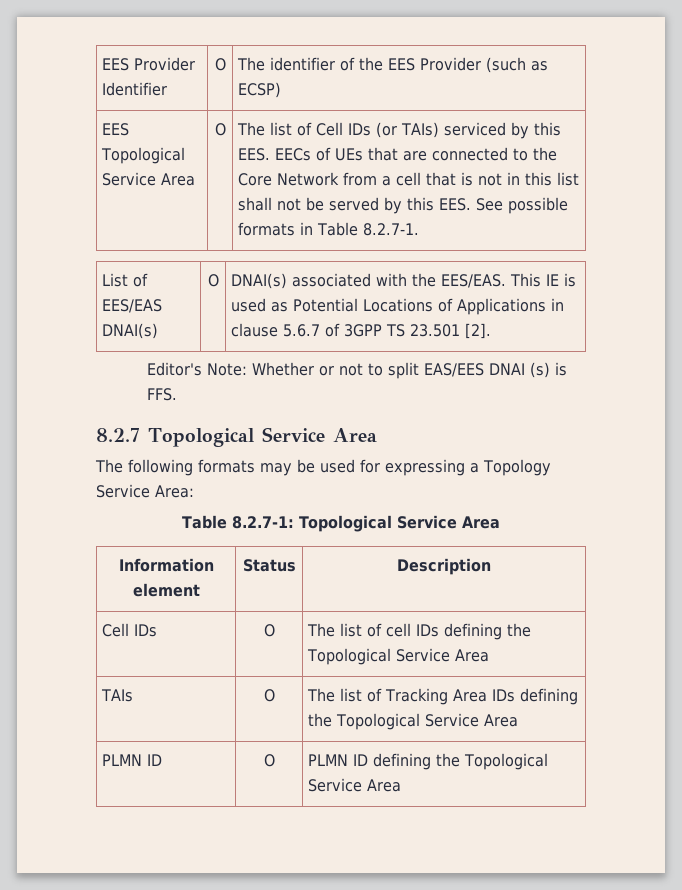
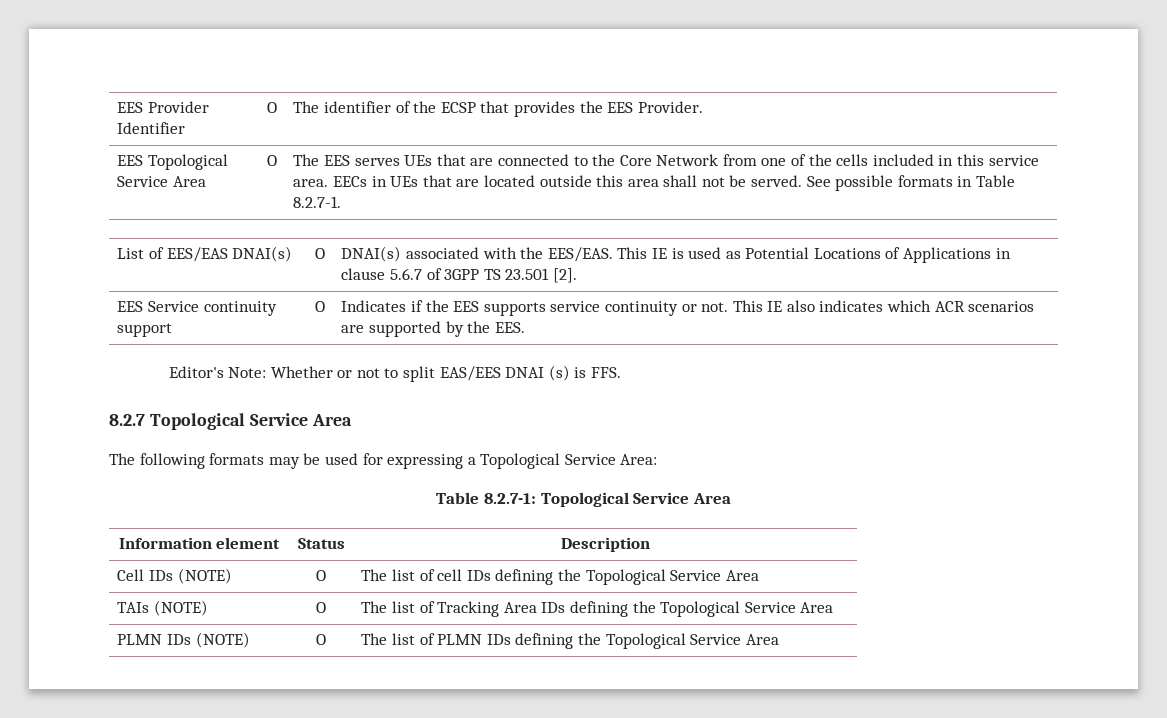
[388,57,549,73] [238,82,282,98] EES Provider (such as ECSP) -> [440,101,703,117] ECSP that provides the EES Provider.
[270,122,562,139] [238,147,332,161] list of Cell IDs (or TAIs) serviced by this EES. EECs of -> [323,155,400,166] EES serves
[382,172,580,186] [238,197,472,214] a cell that is not in this list shall not be served by this EES. -> [761,154,1039,166] [293,175,803,187] one of the cells included in this service area. EECs in UEs that are located outside this area shall not be served.
(492, 331) none -> [117,301,277,316] [117,323,173,337] [314,301,325,312] [341,300,1035,316] [341,321,525,337] // EES Service continuity support | O | Indicates if the EES supports service continuity or not. This IE also indicates which ACR scenarios are supported by the EES.
[483,459,551,476] Topology -> [480,453,561,469] Topological
(158, 630) none -> [177,568,232,584] (NOTE)
(134, 695) none -> [153,600,208,616] (NOTE)
[147,754,163,766] [263,754,275,767] [308,754,369,766] ID | O | PLMN ID -> [166,632,250,648] [316,634,326,645] [361,633,511,645] IDs (NOTE) | O | The list of PLMN IDs

